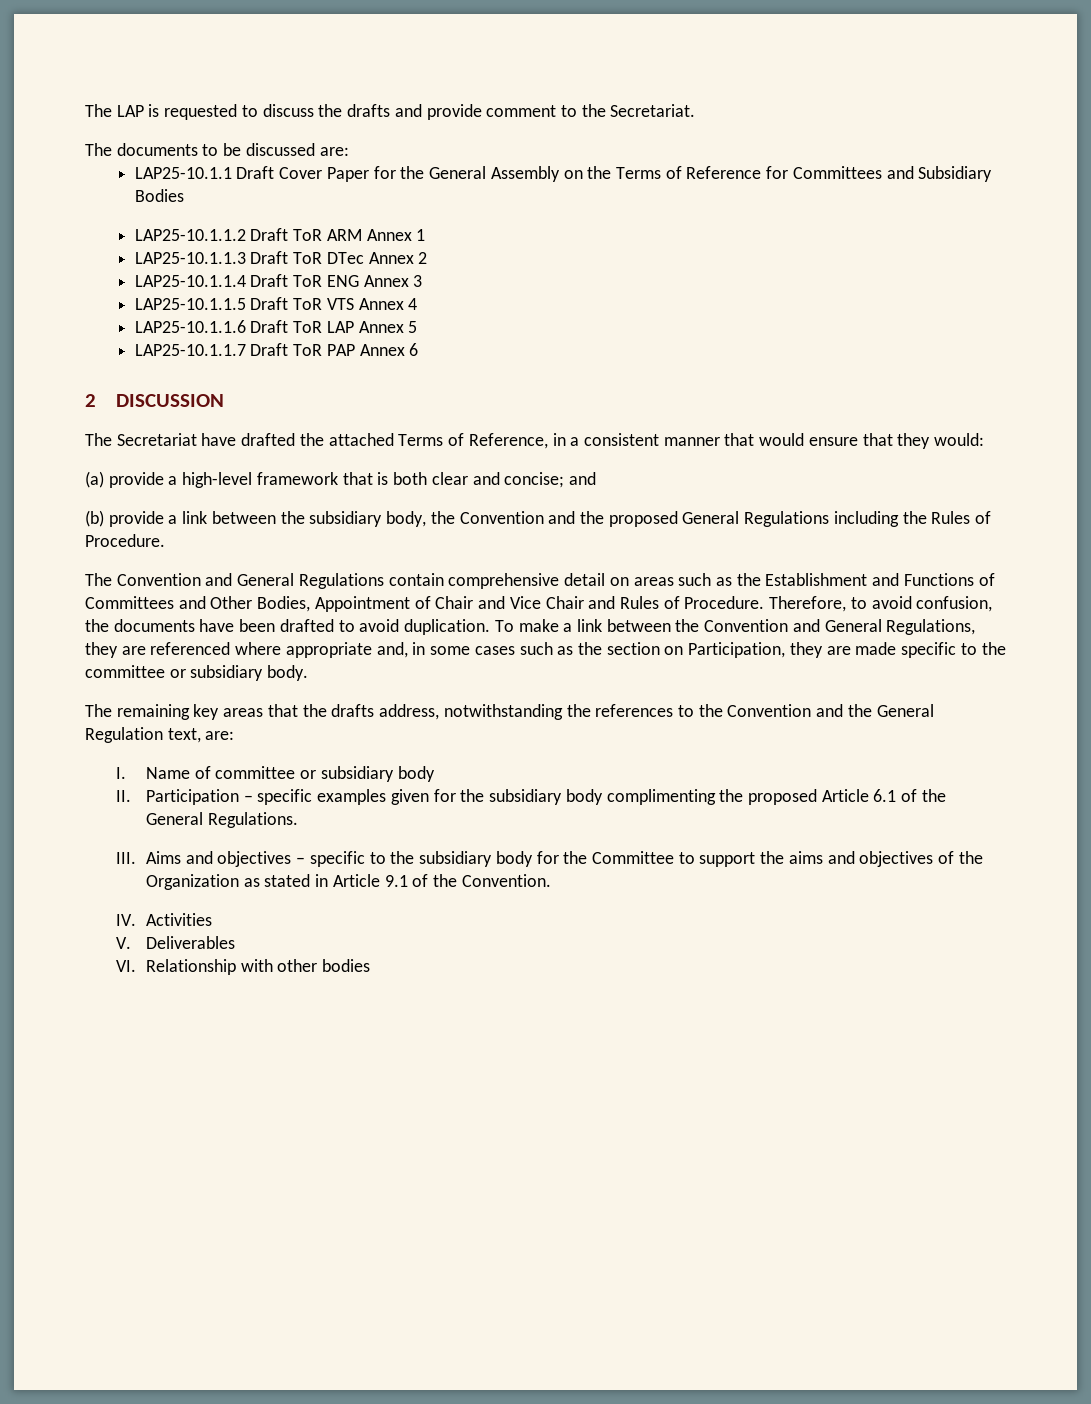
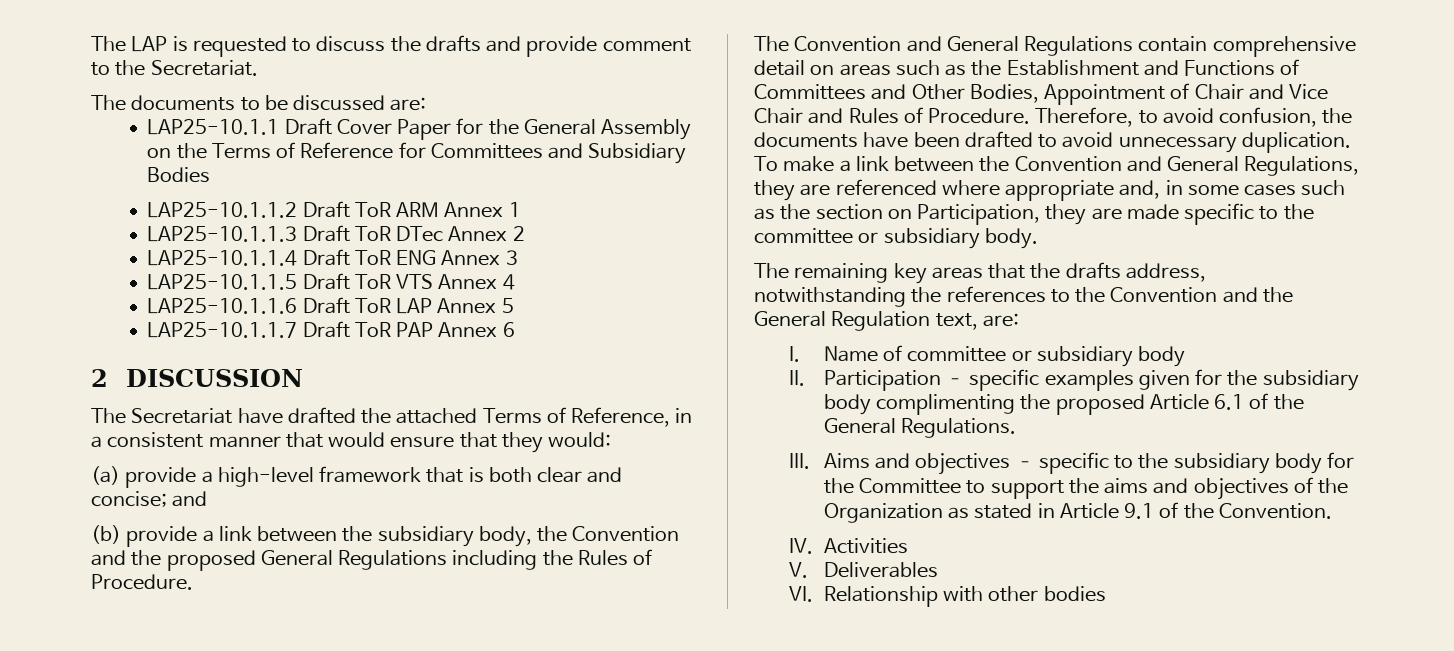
(400, 625) none -> [1118,136,1237,153] unnecessary

